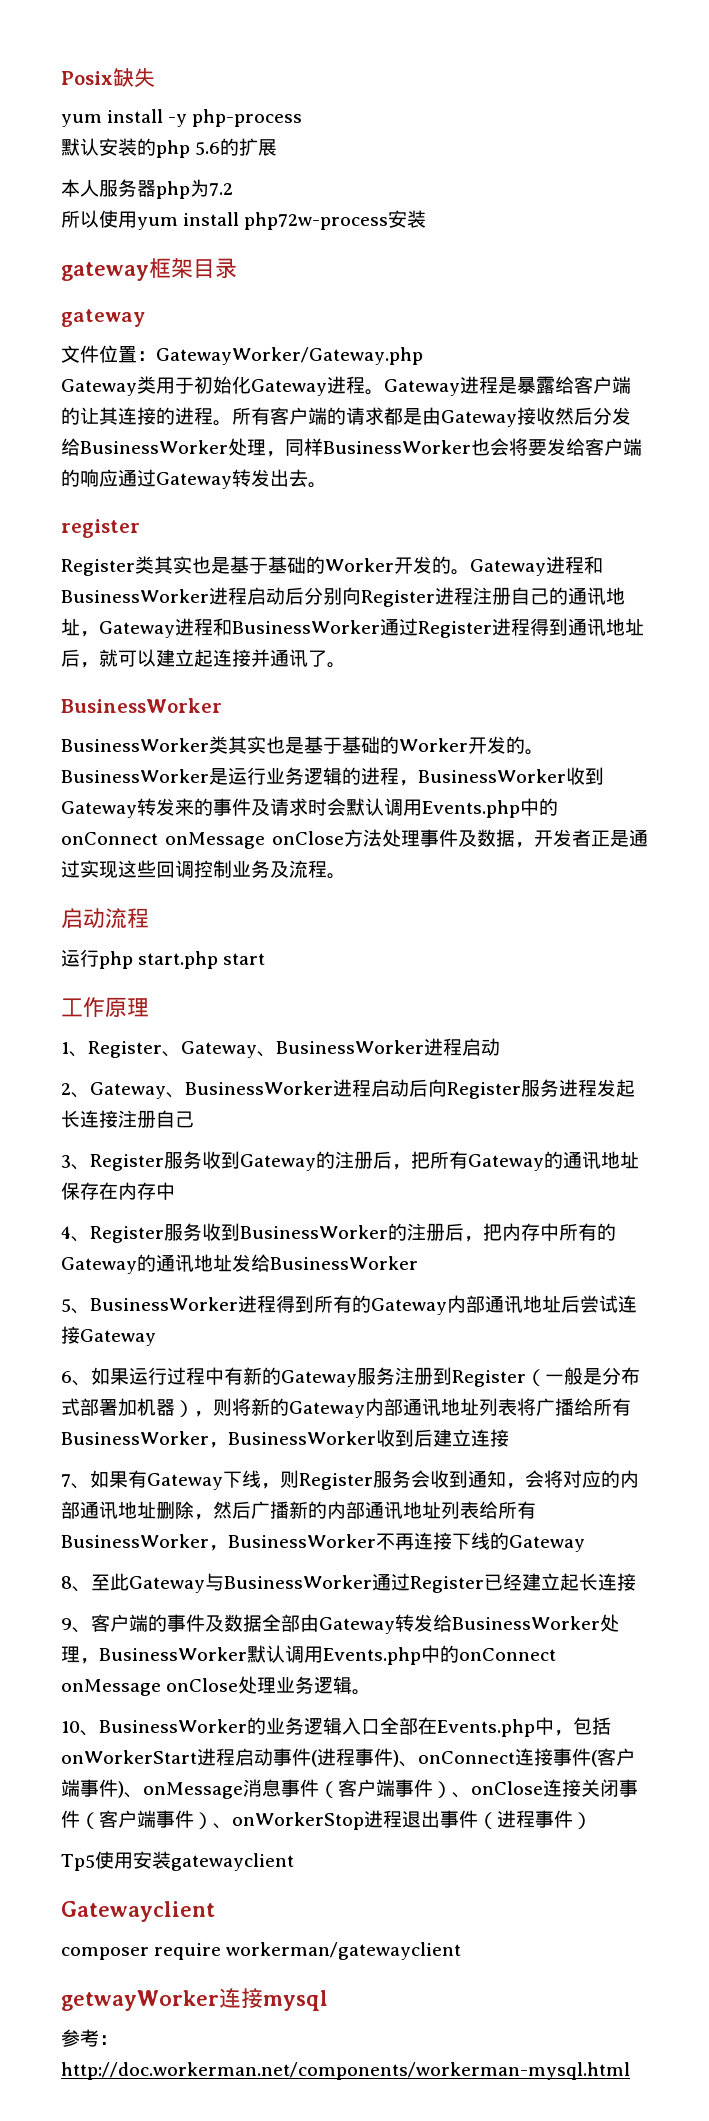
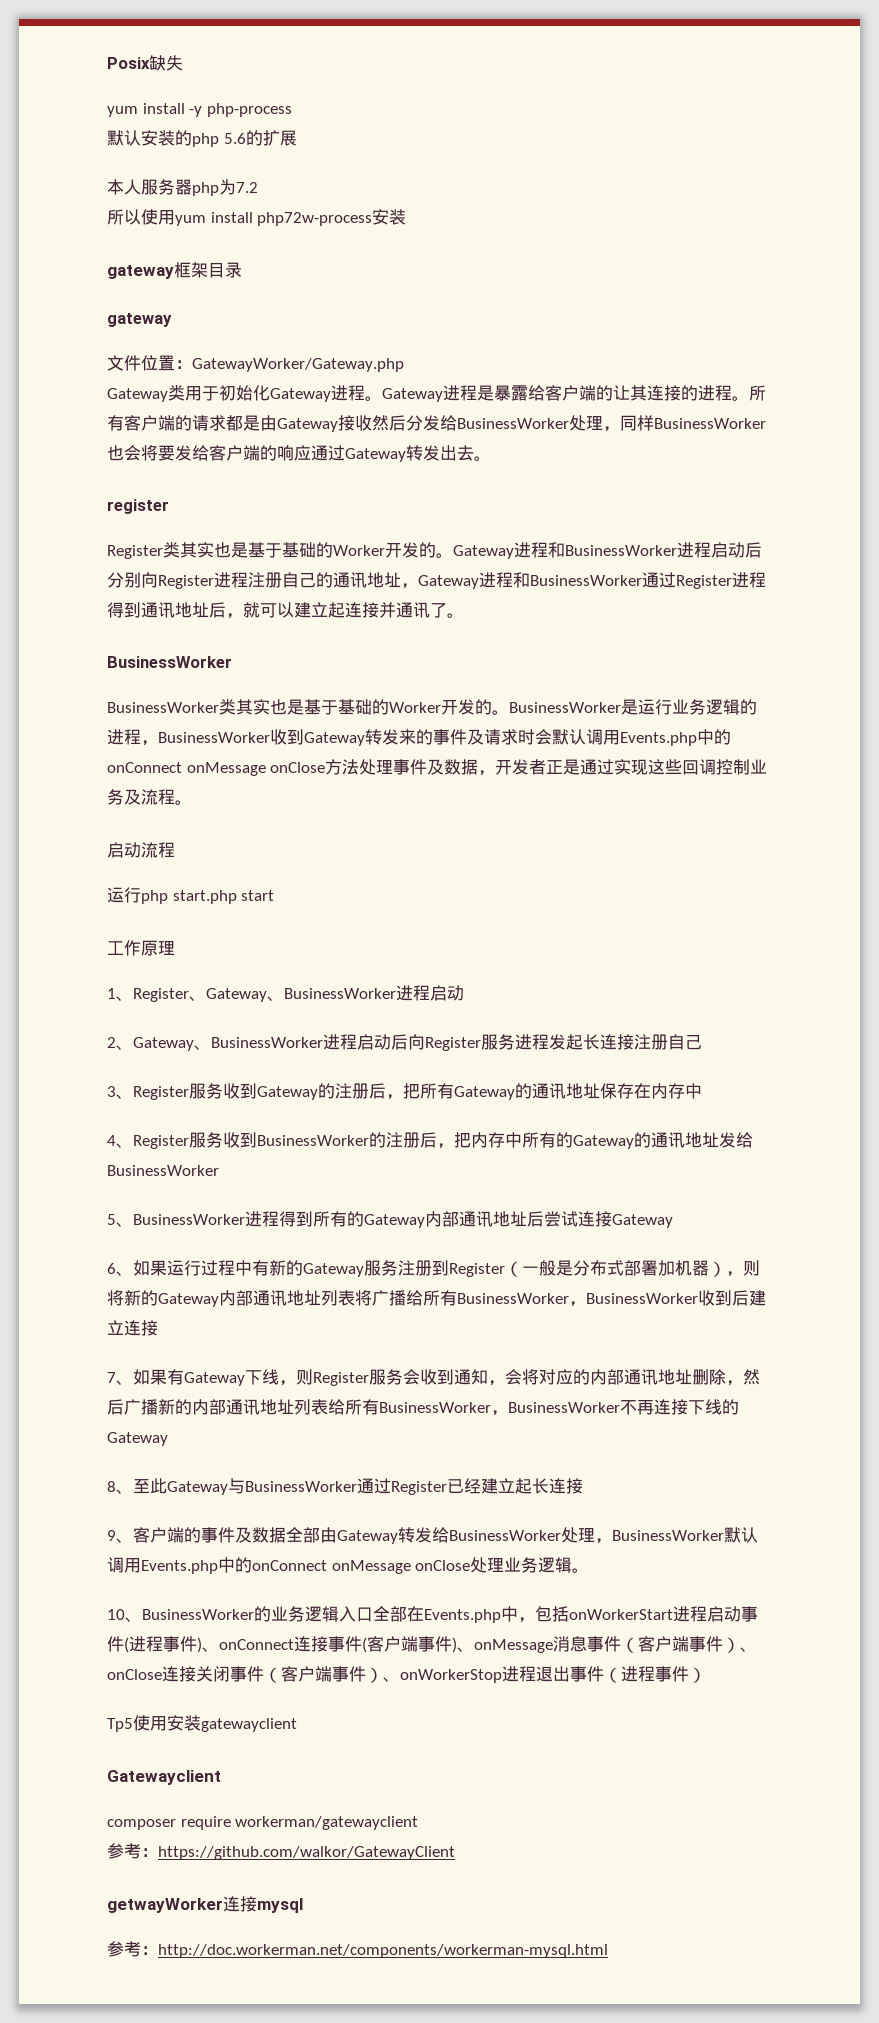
(462, 1951) none -> [107,1843,455,1860] // 参考：https://github.com/walkor/GatewayClient

